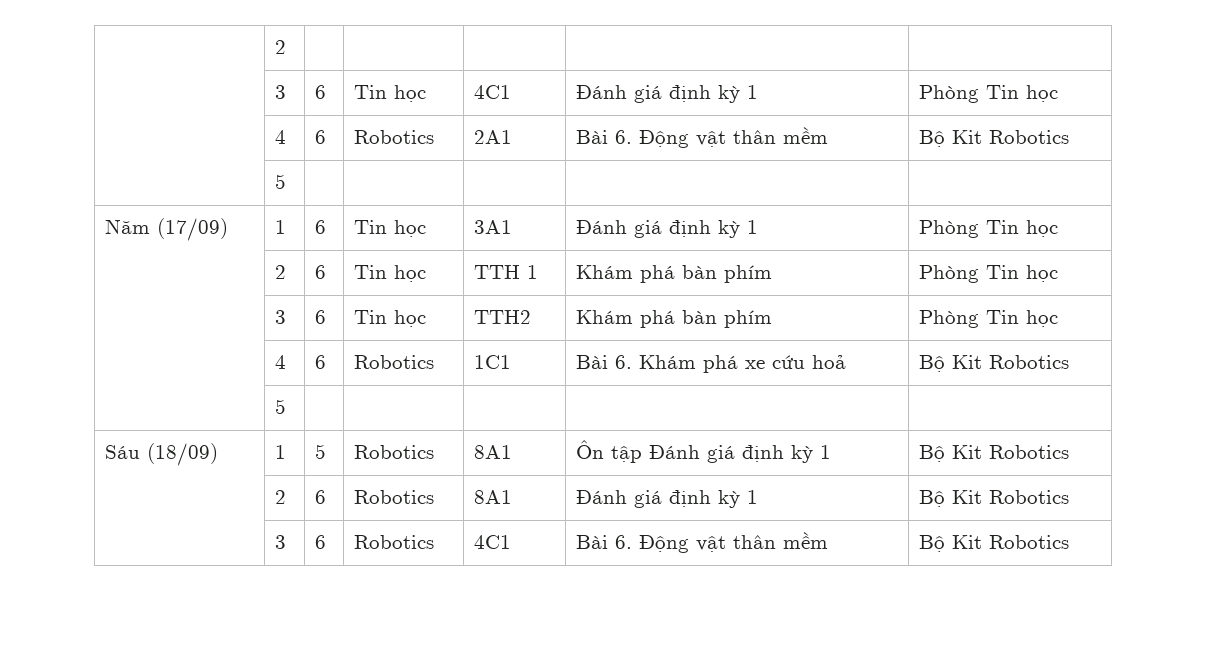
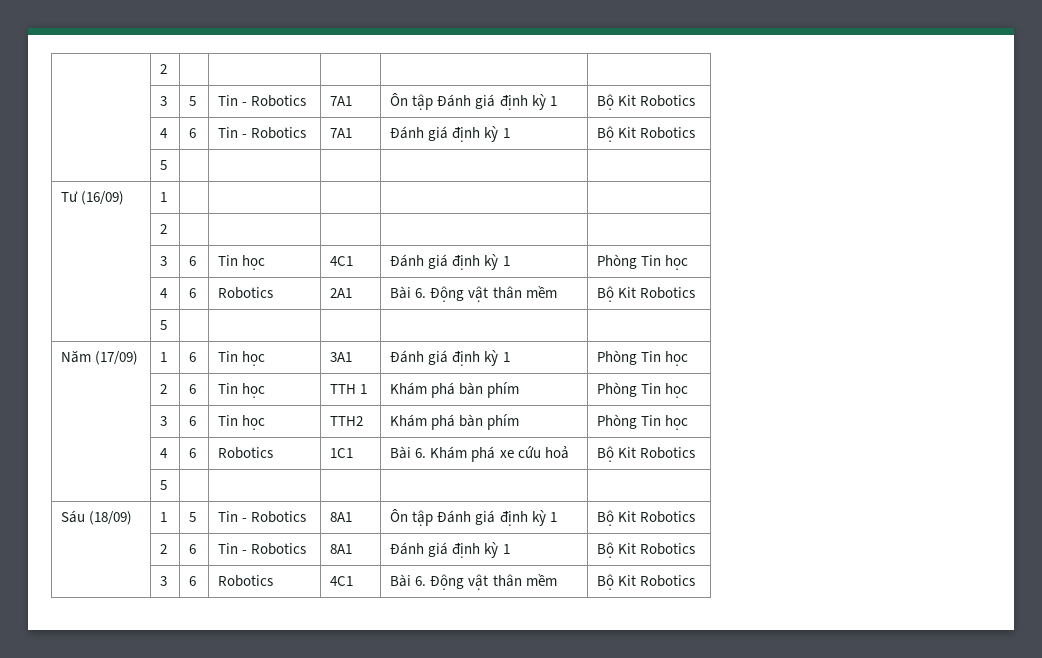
[274,40,286,54] | 2 | | | | | -> [160,64,168,74] [160,96,168,106] [189,96,197,106] [218,95,307,107] [330,96,353,106] [390,93,557,110] [597,94,696,110] [160,128,169,138] [189,128,197,138] [218,127,307,139] [330,128,353,138] [390,126,510,142] [597,126,696,142] [160,160,168,170] [61,191,125,205] [160,192,168,202] [160,224,168,234] | 2 | | | | | // | 3 | 5 | Tin - Robotics | 7A1 | Ôn tập Đánh giá định kỳ 1 | Bộ Kit Robotics // | 4 | 6 | Tin - Robotics | 7A1 | Đánh giá định kỳ 1 | Bộ Kit Robotics // | 5 | | | | | // Tư (16/09) | 1 | | | | | // | 2 | | | | |
(326, 451) none -> [218,511,248,522] Tin -
(326, 497) none -> [218,543,248,554] Tin -

